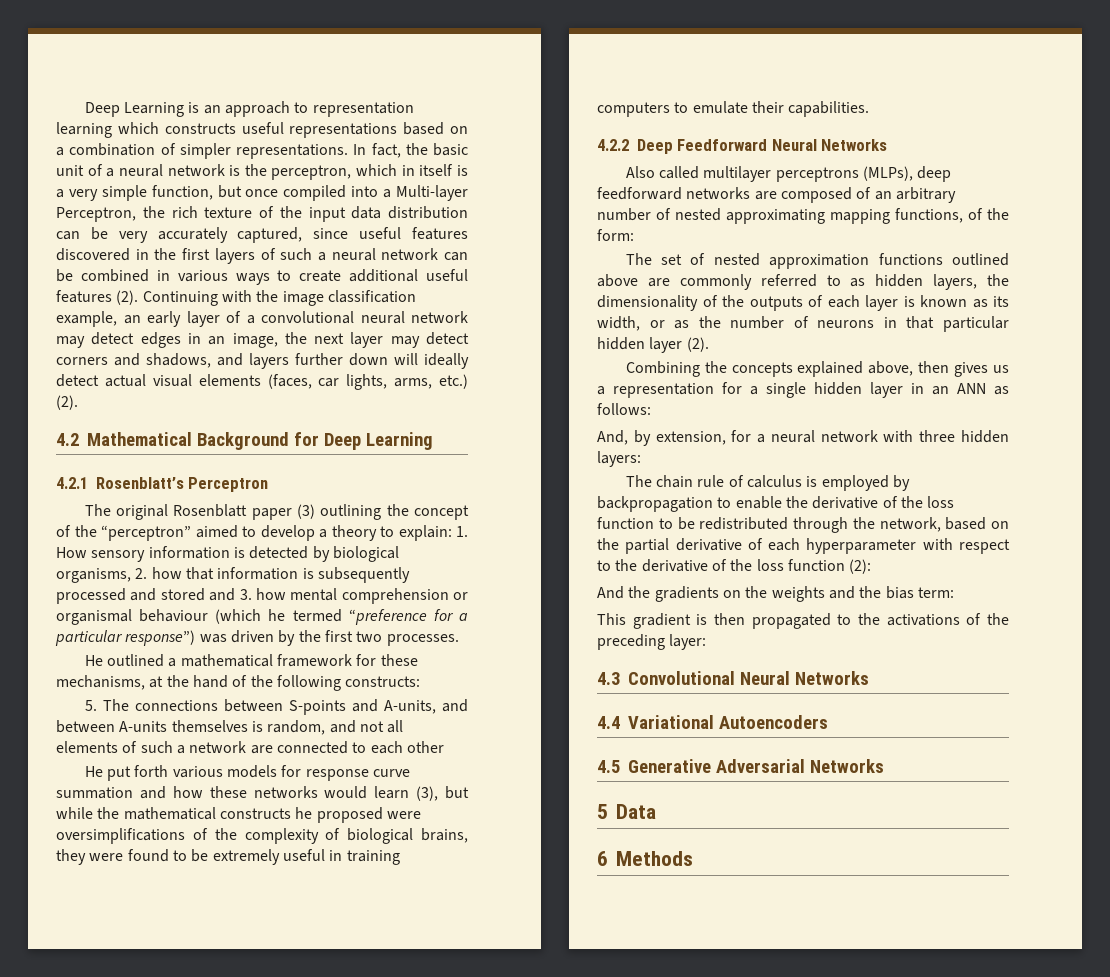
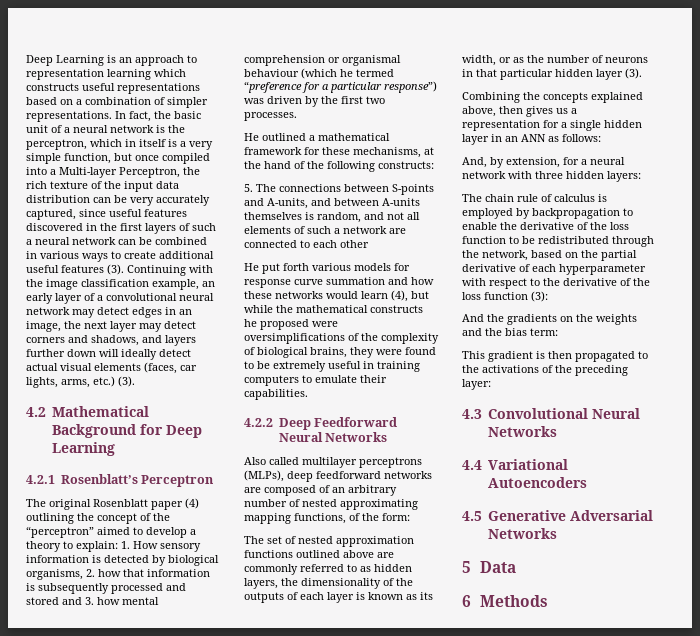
[116,290,139,305] (2). -> [107,264,124,275] (3).
[56,395,78,410] (2). -> [118,376,135,387] (3).
[297,504,316,519] (3) -> [185,498,199,509] (4)
[416,786,439,801] (3), -> [391,290,408,302] (4),
[686,337,709,352] (2). -> [625,68,642,79] (3).
[849,559,872,574] (2): -> [531,291,548,302] (3):

